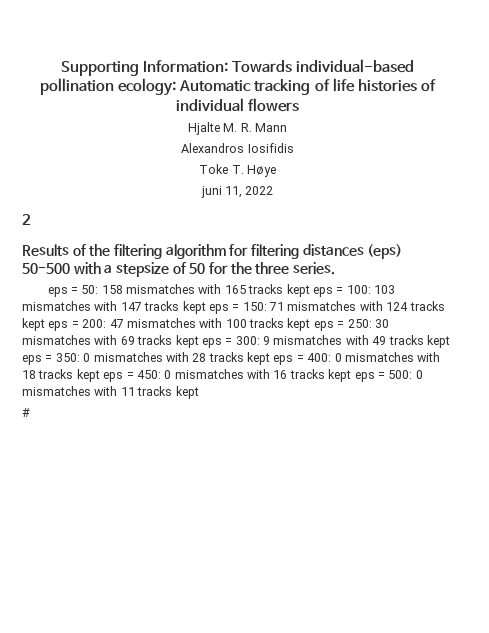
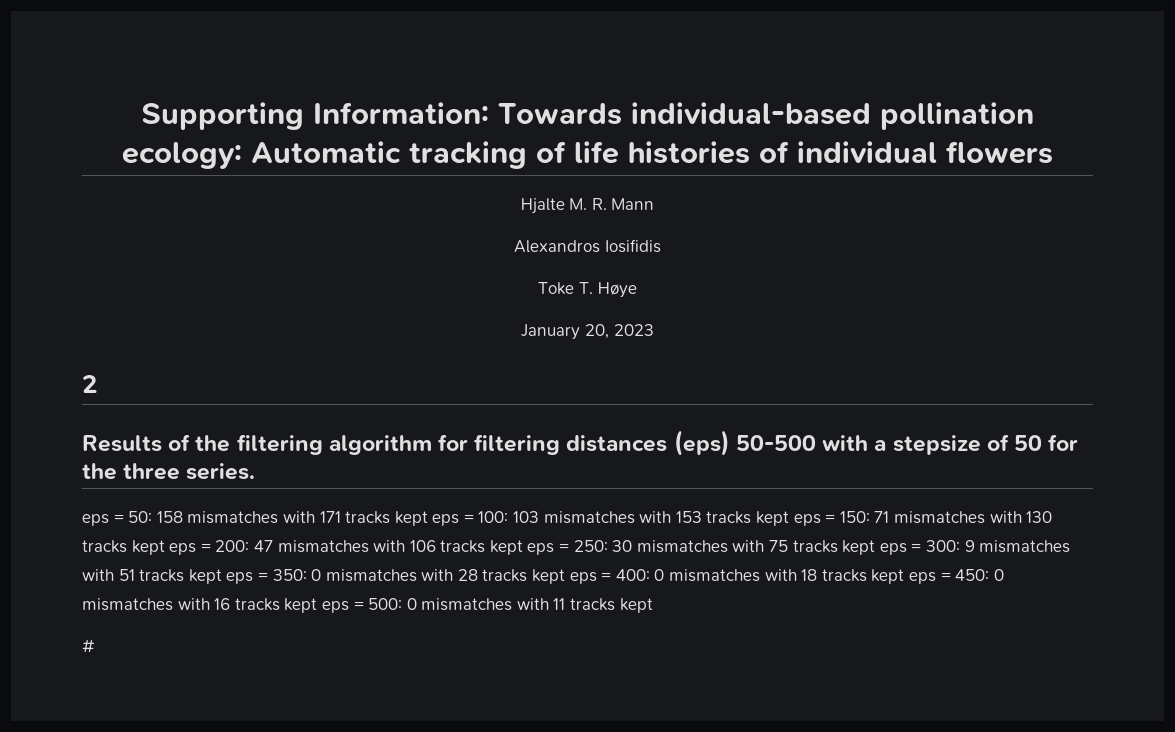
[200,186,274,198] juni 11, 2022 -> [521,324,654,340] January 20, 2023
[224,285,246,294] 165 -> [319,511,341,523] 171
[120,302,142,311] 147 -> [675,511,702,523] 153
[386,302,409,311] 124 -> [1026,511,1053,523] 130
[225,319,247,328] 100 -> [409,540,436,552] 106
[120,336,135,345] 69 -> [769,540,789,552] 75
[372,336,387,345] 49 -> [118,569,135,581] 51

